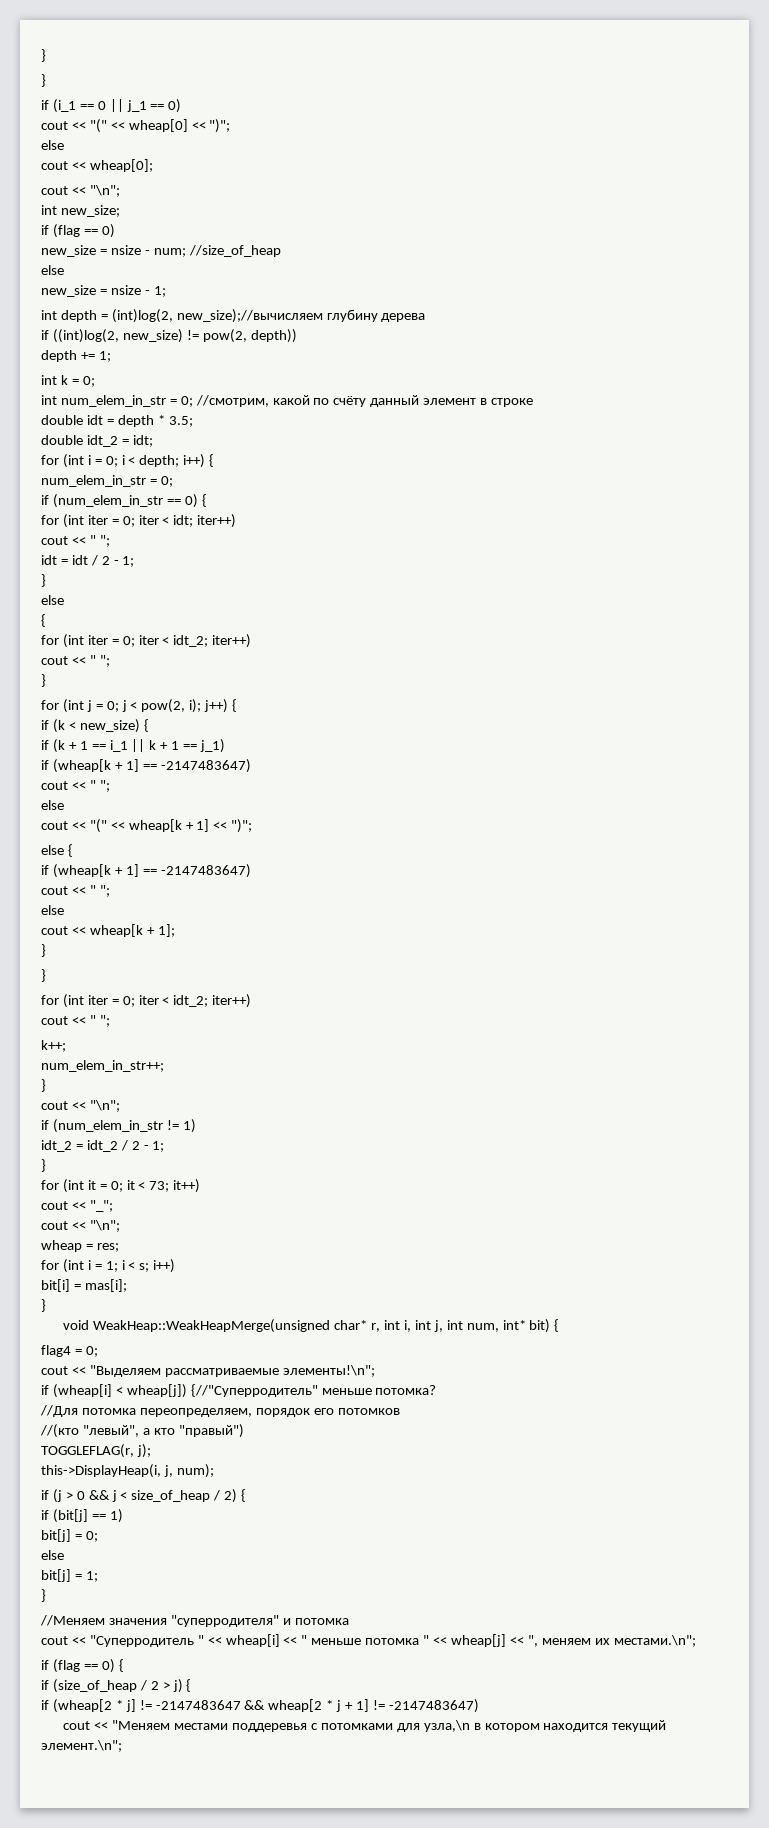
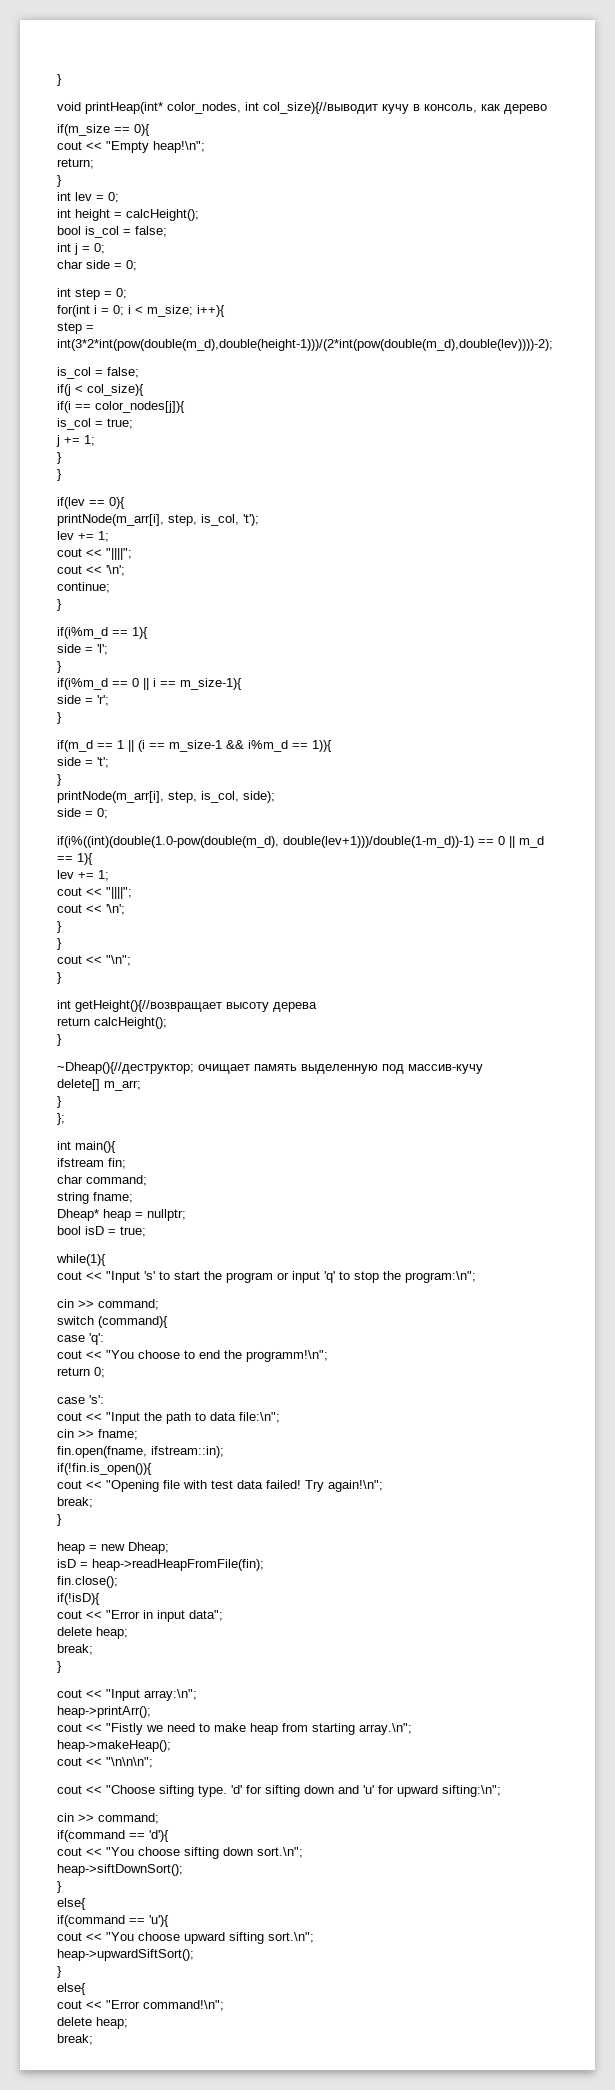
[41,49,46,62] [41,74,46,87] [41,99,182,113] [41,119,231,133] [41,140,64,150] [41,159,153,172] [41,185,120,197] [41,205,120,217] [41,224,115,238] [41,245,281,257] [41,265,64,275] [41,285,166,297] [41,309,426,323] [41,329,297,343] [41,350,111,362] [41,375,95,387] [41,395,534,407] [41,415,193,427] [41,435,153,447] [41,454,84,468] } // } // if (i_1 == 0 || j_1 == 0) // cout << "(" << wheap[0] << ")"; // else // cout << wheap[0]; // cout << "\n"; // int new_size; // if (flag == 0) // new_size = nsize - num; //size_of_heap // else // new_size = nsize - 1; // int depth = (int)log(2, new_size);//вычисляем глубину дерева // if ((int)log(2, new_size) != pow(2, depth)) // depth += 1; // int k = 0; // int num_elem_in_str = 0; //смотрим, какой по счёту данный элемент в строке // double idt = depth * 3.5; // double idt_2 = idt; // for (int -> [57,74,62,86] [57,102,547,114] [57,124,150,136] [57,141,205,153] [57,158,94,169] [57,175,62,187] [57,192,119,203] [57,209,199,221] [57,226,167,238] [57,243,105,255] [57,260,137,271] [57,288,127,300] [57,305,90,317] } // void printHeap(int* color_nodes, int col_size){//выводит кучу в консоль, как дерево // if(m_size == 0){ // cout << "Empty heap!\n"; // return; // } // int lev = 0; // int height = calcHeight(); // bool is_col = false; // int j = 0; // char side = 0; // int step = 0; // for(int
[139,454,215,468] [41,475,173,487] [41,494,207,508] [41,514,237,528] [41,535,110,547] [41,555,135,567] [41,574,46,587] [41,595,64,605] [41,614,46,627] [41,634,252,648] [41,655,110,667] [41,674,46,687] [41,699,238,713] [41,719,149,733] [41,739,226,753] [41,759,251,773] [41,780,110,792] [41,800,64,810] [41,819,253,833] [41,844,73,857] [41,864,251,878] [41,885,110,897] [41,905,64,915] [41,924,175,937] [41,944,46,957] [41,969,46,982] [41,994,252,1008] [41,1015,110,1027] [41,1040,66,1052] [41,1060,164,1072] [41,1079,46,1092] [41,1100,120,1112] [41,1119,196,1133] [41,1140,165,1152] [41,1159,46,1172] [41,1179,201,1193] [41,1200,113,1212] [41,1220,120,1232] [41,1240,119,1252] [41,1259,176,1273] [41,1279,127,1292] [41,1299,46,1312] [63,1319,560,1333] [41,1345,98,1357] [41,1365,375,1377] [41,1384,437,1398] [40,1405,400,1417] [40,1424,244,1438] [41,1444,151,1458] [41,1464,214,1478] [41,1489,247,1503] [41,1509,123,1523] [41,1529,98,1542] [41,1550,64,1560] [41,1569,98,1582] [41,1589,46,1602] [40,1615,349,1627] [41,1634,696,1647] [41,1659,124,1673] [41,1679,192,1693] [41,1699,479,1713] [63,1720,667,1732] [41,1740,122,1752] depth; i++) { // num_elem_in_str = 0; // if (num_elem_in_str == 0) { // for (int iter = 0; iter < idt; iter++) // cout << " "; // idt = idt / 2 - 1; // } // else // { // for (int iter = 0; iter < idt_2; iter++) // cout << " "; // } // for (int j = 0; j < pow(2, i); j++) { // if (k < new_size) { // if (k + 1 == i_1 || k + 1 == j_1) // if (wheap[k + 1] == -2147483647) // cout << " "; // else // cout << "(" << wheap[k + 1] << ")"; // else { // if (wheap[k + 1] == -2147483647) // cout << " "; // else // cout << wheap[k + 1]; // } // } // for (int iter = 0; iter < idt_2; iter++) // cout << " "; // k++; // num_elem_in_str++; // } // cout << "\n"; // if (num_elem_in_str != 1) // idt_2 = idt_2 / 2 - 1; // } // for (int it = 0; it < 73; it++) // cout << "_"; // cout << "\n"; // wheap = res; // for (int i = 1; i < s; i++) // bit[i] = mas[i]; // } // void WeakHeap::WeakHeapMerge(unsigned char* r, int i, int j, int num, int* bit) { // flag4 = 0; // cout << "Выделяем рассматриваемые элементы!\n"; // if (wheap[i] < wheap[j]) {//"Суперродитель" меньше потомка? // //Для потомка переопределяем, порядок его потомков // //(кто "левый", а кто "правый") // TOGGLEFLAG(r, j); // this->DisplayHeap(i, j, num); // if (j > 0 && j < size_of_heap / 2) { // if (bit[j] == 1) // bit[j] = 0; // else // bit[j] = 1; // } // //Меняем значения "суперродителя" и потомка // cout << "Суперродитель " << wheap[i] << " меньше потомка " << wheap[j] << ", меняем их местами.\n"; // if (flag == 0) { // if (size_of_heap / 2 > j) { // if (wheap[2 * j] != -2147483647 && wheap[2 * j + 1] != -2147483647) // cout << "Меняем местами поддеревья с потомками для узла,\n в котором находится текущий элемент.\n"; -> [147,305,225,317] [57,322,94,334] [57,339,553,351] [57,367,139,379] [57,384,144,396] [57,401,185,413] [57,418,133,430] [56,435,95,447] [57,452,62,464] [57,469,62,481] [57,497,125,509] [57,514,259,526] [57,531,109,542] [57,548,132,560] [57,565,125,576] [57,582,110,593] [57,599,62,611] [57,627,148,639] [57,644,108,655] [57,661,62,673] [57,678,242,690] [57,695,109,706] [57,712,62,724] [57,740,332,752] [57,757,109,768] [57,774,62,786] [57,791,275,803] [57,808,108,819] [57,836,544,848] [57,853,93,865] [57,870,109,881] [57,887,132,899] [57,904,125,915] [57,921,62,933] [57,938,62,950] [57,955,131,966] [57,972,62,984] [57,1000,317,1012] [57,1017,167,1029] [57,1034,62,1046] [57,1062,483,1074] [57,1079,141,1091] [57,1096,62,1108] [57,1113,65,1125] [57,1141,116,1153] [57,1158,126,1169] [57,1175,147,1186] [57,1192,133,1204] [57,1209,186,1221] [57,1226,146,1237] [56,1254,106,1266] [57,1271,476,1283] [57,1299,159,1310] [57,1316,168,1328] [57,1333,104,1345] [57,1350,328,1362] [57,1367,105,1378] [57,1395,104,1404] [57,1412,280,1424] [57,1429,138,1440] [57,1446,224,1458] [57,1463,152,1475] [57,1480,383,1492] [57,1497,93,1508] [57,1514,62,1526] [57,1542,169,1554] [57,1559,264,1571] [57,1576,118,1588] [57,1593,100,1605] [57,1610,223,1622] [57,1627,128,1639] [57,1644,93,1655] [57,1661,62,1673] [57,1689,197,1701] [57,1706,151,1718] [57,1723,412,1735] [57,1740,171,1752] [57,1757,153,1768] [57,1785,501,1797] [57,1813,159,1824] [57,1830,169,1842] [57,1847,303,1859] [57,1864,183,1876] [57,1881,62,1893] [57,1898,86,1910] [57,1915,169,1927] [57,1932,314,1944] [57,1949,194,1961] [57,1966,62,1978] [57,1983,86,1995] [57,2000,224,2011] [57,2017,128,2029] [57,2034,93,2045] m_size; i++){ // step = int(3*2*int(pow(double(m_d),double(height-1)))/(2*int(pow(double(m_d),double(lev))))-2); // is_col = false; // if(j < col_size){ // if(i == color_nodes[j]){ // is_col = true; // j += 1; // } // } // if(lev == 0){ // printNode(m_arr[i], step, is_col, 't'); // lev += 1; // cout << "||||"; // cout << '\n'; // continue; // } // if(i%m_d == 1){ // side = 'l'; // } // if(i%m_d == 0 || i == m_size-1){ // side = 'r'; // } // if(m_d == 1 || (i == m_size-1 && i%m_d == 1)){ // side = 't'; // } // printNode(m_arr[i], step, is_col, side); // side = 0; // if(i%((int)(double(1.0-pow(double(m_d), double(lev+1)))/double(1-m_d))-1) == 0 || m_d == 1){ // lev += 1; // cout << "||||"; // cout << '\n'; // } // } // cout << "\n"; // } // int getHeight(){//возвращает высоту дерева // return calcHeight(); // } // ~Dheap(){//деструктор; очищает память выделенную под массив-кучу // delete[] m_arr; // } // }; // int main(){ // ifstream fin; // char command; // string fname; // Dheap* heap = nullptr; // bool isD = true; // while(1){ // cout << "Input 's' to start the program or input 'q' to stop the program:\n"; // cin >> command; // switch (command){ // case 'q': // cout << "You choose to end the programm!\n"; // return 0; // case 's': // cout << "Input the path to data file:\n"; // cin >> fname; // fin.open(fname, ifstream::in); // if(!fin.is_open()){ // cout << "Opening file with test data failed! Try again!\n"; // break; // } // heap = new Dheap; // isD = heap->readHeapFromFile(fin); // fin.close(); // if(!isD){ // cout << "Error in input data"; // delete heap; // break; // } // cout << "Input array:\n"; // heap->printArr(); // cout << "Fistly we need to make heap from starting array.\n"; // heap->makeHeap(); // cout << "\n\n\n"; // cout << "Choose sifting type. 'd' for sifting down and 'u' for upward sifting:\n"; // cin >> command; // if(command == 'd'){ // cout << "You choose sifting down sort.\n"; // heap->siftDownSort(); // } // else{ // if(command == 'u'){ // cout << "You choose upward sifting sort.\n"; // heap->upwardSiftSort(); // } // else{ // cout << "Error command!\n"; // delete heap; // break;

